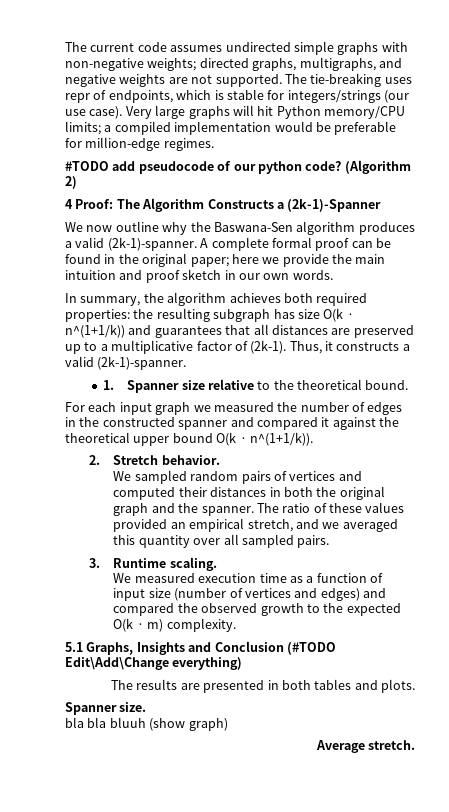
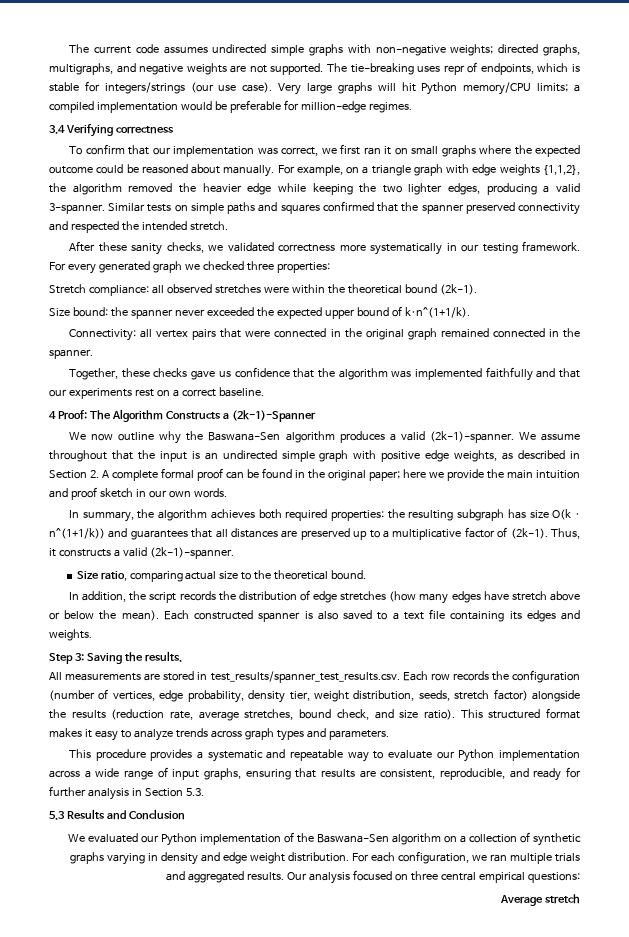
[65,160,411,174] [65,176,77,189] #TODO add pseudocode of our python code? (Algorithm 2) -> [49,124,174,137] [69,144,580,157] [49,164,580,177] [49,183,581,195] [49,201,580,215] [49,221,228,233] [69,241,581,255] [49,261,330,274] [49,284,477,296] [49,306,470,319] [69,328,580,341] [49,349,93,359] [69,367,580,381] [49,387,264,399] 3.4 Verifying correctness // To confirm that our implementation was correct, we first ran it on small graphs where the expected outcome could be reasoned about manually. For example, on a triangle graph with edge weights {1,1,2}, the algorithm removed the heavier edge while keeping the two lighter edges, producing a valid 3-spanner. Similar tests on simple paths and squares confirmed that the spanner preserved connectivity and respected the intended stretch. // After these sanity checks, we validated correctness more systematically in our testing framework. For every generated graph we checked three properties: // Stretch compliance: all observed stretches were within the theoretical bound (2k-1). // Size bound: the spanner never exceeded the expected upper bound of k·n^(1+1/k). // Connectivity: all vertex pairs that were connected in the original graph remained connected in the spanner. // Together, these checks gave us confidence that the algorithm was implemented faithfully and that our experiments rest on a correct baseline.
(197, 244) none -> [518,432,580,441] [49,450,580,462] [49,470,99,479] We assume throughout that the input is an undirected simple graph with positive edge weights, as described in Section 2.
[102,379,254,393] 1. Spanner size relative -> [76,571,239,582] Size ratio, comparing actual size
[65,402,403,415] [65,417,399,430] [65,432,313,446] [89,455,220,465] [113,470,362,484] [113,486,385,500] [113,502,405,516] [113,518,398,532] [113,534,330,548] [89,557,217,571] [113,573,384,583] [113,588,387,601] [113,603,401,616] [113,618,236,632] [65,641,336,655] [65,657,243,670] [111,679,415,693] [65,702,147,715] [65,717,228,731] For each input graph we measured the number of edges in the constructed spanner and compared it against the theoretical upper bound O(k · n^(1+1/k)). // 2. Stretch behavior. // We sampled random pairs of vertices and computed their distances in both the original graph and the spanner. The ratio of these values provided an empirical stretch, and we averaged this quantity over all sampled pairs. // 3. Runtime scaling. // We measured execution time as a function of input size (number of vertices and edges) and compared the observed growth to the expected O(k · m) complexity. // 5.1 Graphs, Insights and Conclusion (#TODO Edit\Add\Change everything) // The results are presented in both tables and plots. // Spanner size. // bla bla bluuh (show graph) -> [69,590,580,604] [49,609,581,622] [49,629,92,641] [49,651,182,664] [49,670,581,683] [49,689,581,703] [49,708,580,721] [49,728,389,741] [69,749,580,762] [49,767,582,781] [49,786,204,800] [49,809,185,820] [68,832,582,846] [70,851,581,865] [166,870,581,884] In addition, the script records the distribution of edge stretches (how many edges have stretch above or below the mean). Each constructed spanner is also saved to a text file containing its edges and weights. // Step 3: Saving the results. // All measurements are stored in test_results/spanner_test_results.csv. Each row records the configuration (number of vertices, edge probability, density tier, weight distribution, seeds, stretch factor) alongside the results (reduction rate, average stretches, bound check, and size ratio). This structured format makes it easy to analyze trends across graph types and parameters. // This procedure provides a systematic and repeatable way to evaluate our Python implementation across a wide range of input graphs, ensuring that results are consistent, reproducible, and ready for further analysis in Section 5.3. // 5.3 Results and Conclusion // We evaluated our Python implementation of the Baswana-Sen algorithm on a collection of synthetic graphs varying in density and edge weight distribution. For each configuration, we ran multiple trials and aggregated results. Our analysis focused on three central empirical questions:
[368,740,415,750] stretch. -> [545,894,580,904] stretch

